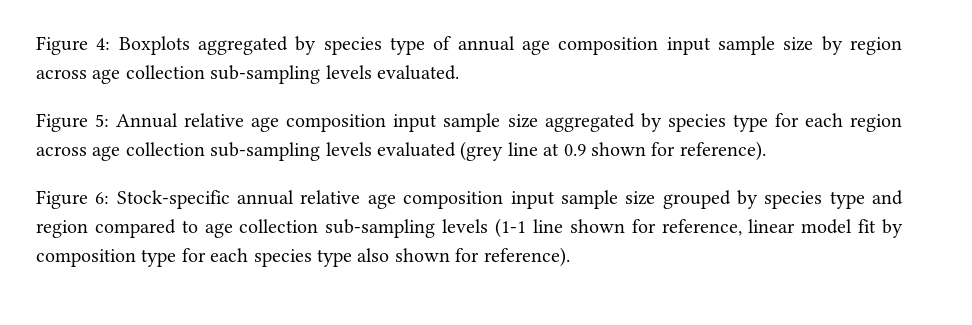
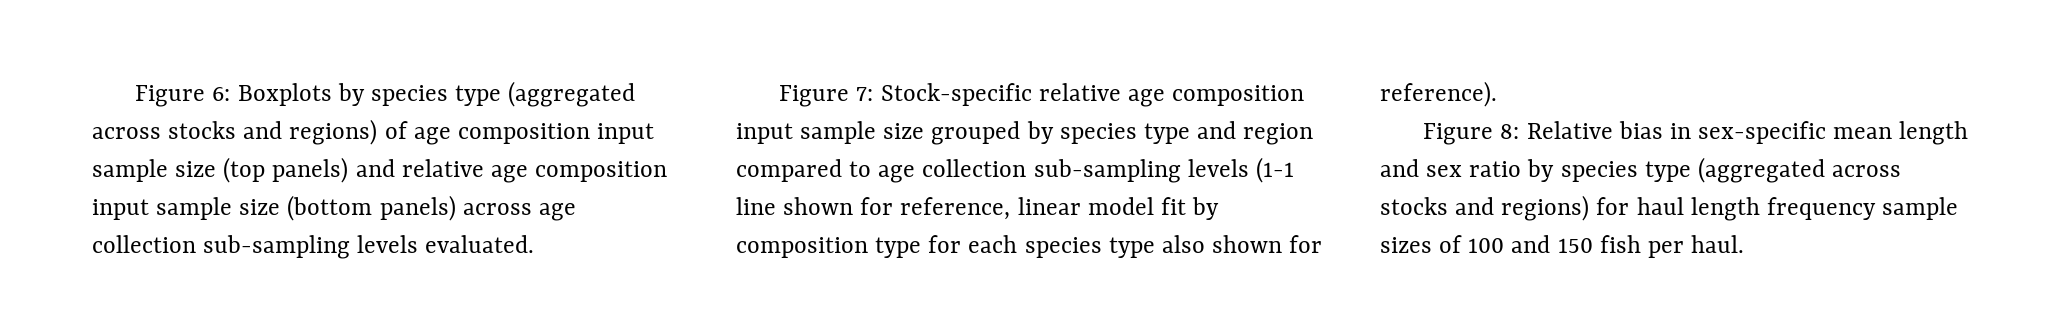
[36,36,903,55] Figure 4: Boxplots aggregated by species type of annual age composition input sample size by region -> [135,81,636,107] [92,119,655,145] [92,157,668,183] [92,195,456,221] Figure 6: Boxplots by species type (aggregated across stocks and regions) of age composition input sample size (top panels) and relative age composition input sample size (bottom panels)
[95,113,903,132] [36,141,766,161] [36,190,295,209] 5: Annual relative age composition input sample size aggregated by species type for each region across age collection sub-sampling levels evaluated (grey line at 0.9 shown for reference). // Figure 6: Stock-specific annual -> [856,83,1032,106] 7: Stock-specific
(570, 257) none -> [1423,121,1969,145] [1380,157,1902,183] [1380,195,1959,221] [1380,235,1745,258] // Figure 8: Relative bias in sex-specific mean length and sex ratio by species type (aggregated across stocks and regions) for haul length frequency sample sizes of 100 and 150 fish per haul.

